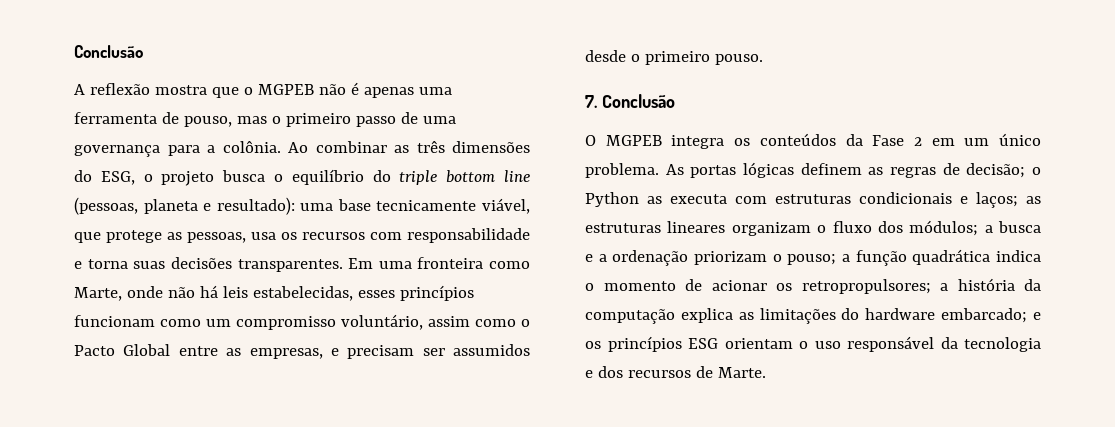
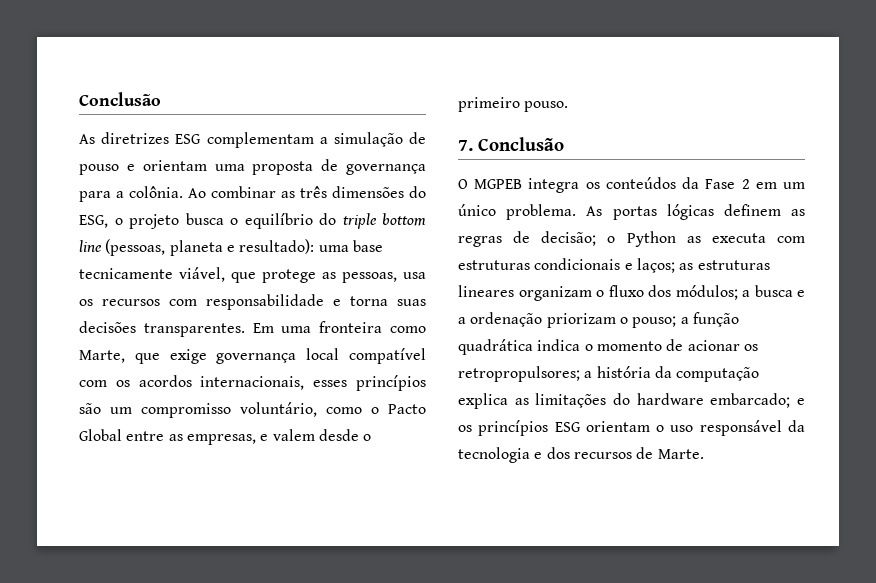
[74,45,143,58] [74,82,452,98] [74,112,456,127] Conclusão // A reflexão mostra que o MGPEB não é apenas uma ferramenta de pouso, mas o primeiro passo de uma -> [79,92,161,106] [79,132,427,148] [79,159,339,175] Conclusão // As diretrizes ESG complementam a simulação de pouso e orientam uma proposta de
[126,285,474,301] [74,315,201,327] onde não há leis estabelecidas, esses princípios funcionam como -> [134,348,427,364] [79,375,427,391] [79,403,101,414] que exige governança local compatível com os acordos internacionais, esses princípios são
[428,316,470,327] assim -> (317, 409) none
[347,344,530,359] precisam ser assumidos -> [272,429,315,441] valem

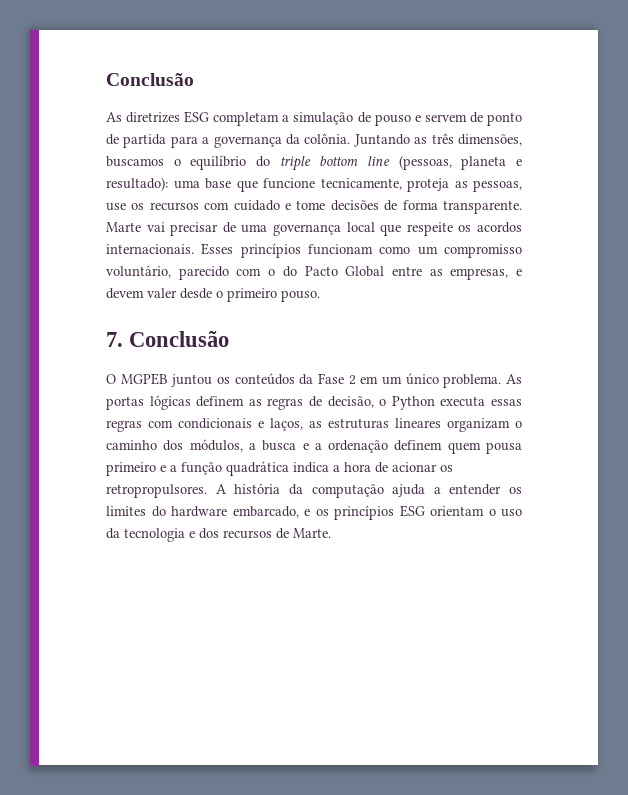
[206,132,314,148] complementam -> [213,112,280,126] completam
[142,159,427,175] [79,186,426,202] [79,213,224,229] orientam uma proposta de governança para a colônia. Ao combinar as três dimensões do ESG, o projeto busca -> [424,112,522,126] [106,133,522,148] [106,156,164,167] servem de ponto de partida para a governança da colônia. Juntando as três dimensões, buscamos
[79,267,316,283] tecnicamente viável, que protege -> [236,178,449,192] que funcione tecnicamente, proteja
[403,272,426,279] usa -> [106,203,126,211] use
[206,294,426,310] [79,321,427,337] [79,348,427,364] [79,375,427,391] [79,402,379,418] responsabilidade e torna suas decisões transparentes. Em uma fronteira como Marte, que exige governança local compatível com os acordos internacionais, esses princípios são um compromisso voluntário, como o -> [233,200,522,214] [106,222,523,236] [106,243,522,258] [106,265,297,280] cuidado e tome decisões de forma transparente. Marte vai precisar de uma governança local que respeite os acordos internacionais. Esses princípios funcionam como um compromisso voluntário, parecido com o do
[272,429,315,441] valem -> [106,288,177,299] devem valer
[528,178,580,193] integra -> [171,374,213,387] juntou
[541,231,597,246] decisão; -> [327,396,374,408] decisão,
[686,233,805,243] [458,260,530,270] as executa com estruturas -> [440,396,522,407] [106,420,173,432] executa essas regras com
[636,258,675,273] laços; -> [270,418,303,431] laços,
[608,285,738,300] fluxo dos módulos; -> [106,439,243,452] caminho dos módulos,
[546,313,677,328] priorizam o pouso; -> [394,440,522,454] [106,462,166,476] definem quem pousa primeiro e
[584,341,662,351] o momento -> [333,462,371,472] a hora
[458,366,593,382] retropropulsores; a -> [106,484,227,498] retropropulsores. A
[458,393,607,409] explica as limitações -> [392,484,522,497] [106,506,146,516] ajuda a entender os limites
[710,393,791,408] embarcado; -> [232,506,299,518] embarcado,
[699,420,782,436] responsável -> (522, 513) none

